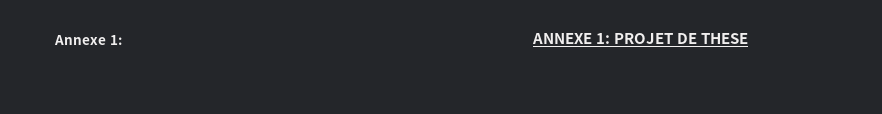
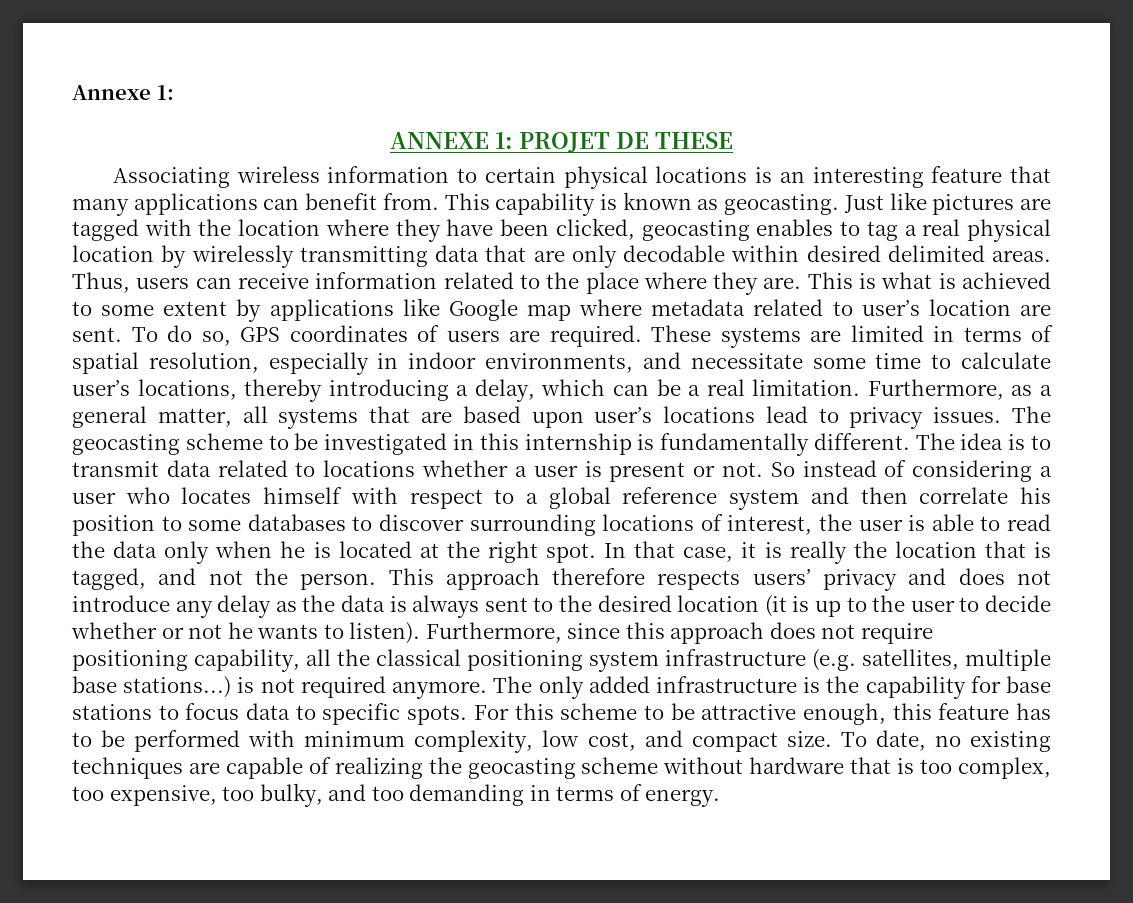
(749, 38) none -> [112,166,1052,189] [72,192,1051,216] [72,218,1052,242] [72,245,1051,268] [72,272,1051,295] [72,298,1051,322] [72,325,1053,348] [72,352,1052,375] [72,379,1052,402] [72,406,1052,429] [72,433,1052,456] [72,460,1052,482] [72,487,1051,510] [72,514,1052,536] [72,541,1052,564] [72,568,1051,591] [72,595,1052,618] [71,622,933,644] [72,649,1051,672] [72,676,1051,699] [72,703,1051,725] [72,730,1051,753] [72,757,1051,779] [72,783,721,807] // Associating wireless information to certain physical locations is an interesting feature that many applications can benefit from. This capability is known as geocasting. Just like pictures are tagged with the location where they have been clicked, geocasting enables to tag a real physical location by wirelessly transmitting data that are only decodable within desired delimited areas. Thus, users can receive information related to the place where they are. This is what is achieved to some extent by applications like Google map where metadata related to user’s location are sent. To do so, GPS coordinates of users are required. These systems are limited in terms of spatial resolution, especially in indoor environments, and necessitate some time to calculate user’s locations, thereby introducing a delay, which can be a real limitation. Furthermore, as a general matter, all systems that are based upon user’s locations lead to privacy issues. The geocasting scheme to be investigated in this internship is fundamentally different. The idea is to transmit data related to locations whether a user is present or not. So instead of considering a user who locates himself with respect to a global reference system and then correlate his position to some databases to discover surrounding locations of interest, the user is able to read the data only when he is located at the right spot. In that case, it is really the location that is tagged, and not the person. This approach therefore respects users’ privacy and does not introduce any delay as the data is always sent to the desired location (it is up to the user to decide whether or not he wants to listen). Furthermore, since this approach does not require positioning capability, all the classical positioning system infrastructure (e.g. satellites, multiple base stations...) is not required anymore. The only added infrastructure is the capability for base stations to focus data to specific spots. For this scheme to be attractive enough, this feature has to be performed with minimum complexity, low cost, and compact size. To date, no existing techniques are capable of realizing the geocasting scheme without hardware that is too complex, too expensive, too bulky, and too demanding in terms of energy.

